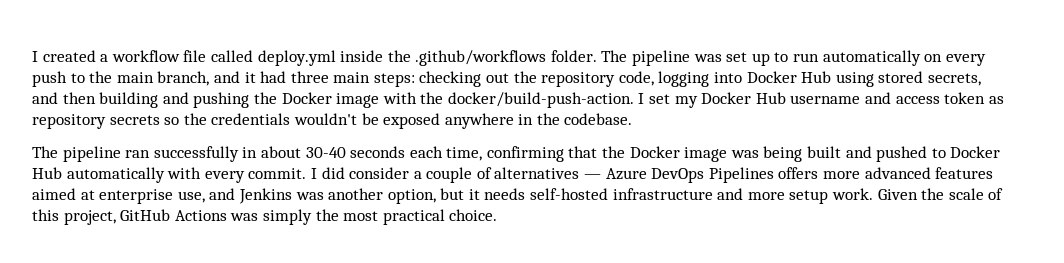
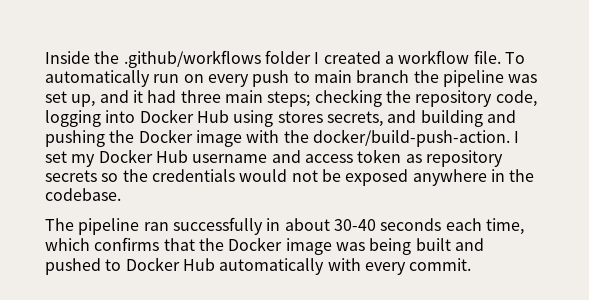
[32,50,986,66] [32,71,210,87] I created a workflow file called deploy.yml inside the .github/workflows folder. The pipeline was set up to run automatically on every push to the main branch, -> [45,50,525,68] [45,70,538,87] [45,91,96,107] Inside the .github/workflows folder I created a workflow file. To automatically run on every push to main branch the pipeline was set up,
[373,71,510,87] steps: checking out -> [267,89,382,107] steps; checking
[878,71,924,83] stored -> [277,111,323,123] stores
[62,92,96,104] then -> (417, 116) none
[293,113,357,125] wouldn't -> [239,169,318,182] would not
[486,146,564,162] confirming -> [45,237,160,251] which confirms
[310,167,994,183] [32,188,1004,204] [32,209,498,225] I did consider a couple of alternatives — Azure DevOps Pipelines offers more advanced features aimed at enterprise use, and Jenkins was another option, but it needs self-hosted infrastructure and more setup work. Given the scale of this project, GitHub Actions was simply the most practical choice. -> (472, 264) none

